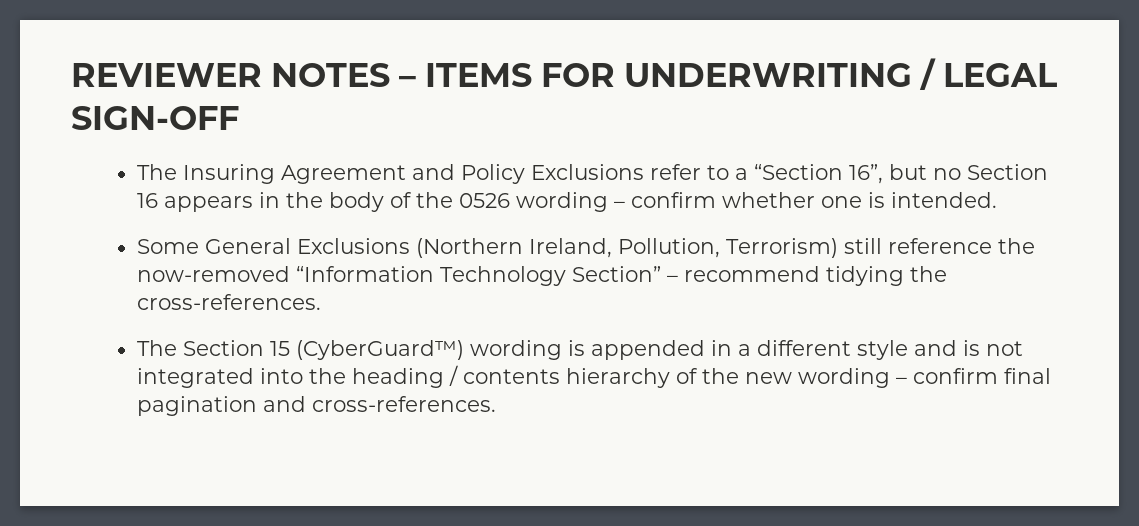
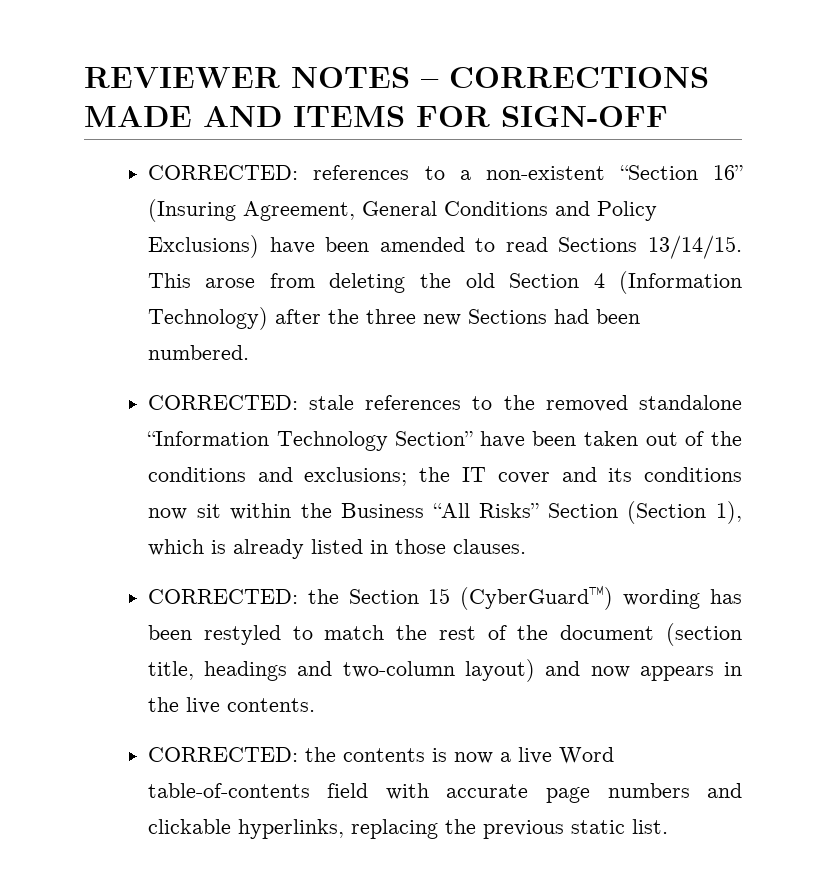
[425,58,1058,90] [71,106,239,130] [137,164,1049,184] [137,192,998,212] [137,238,1036,258] [137,266,948,286] [137,294,322,310] [137,340,1024,360] [137,365,1052,388] [137,396,497,416] ITEMS FOR UNDERWRITING / LEGAL SIGN-OFF // The Insuring Agreement and Policy Exclusions refer to a “Section 16”, but no Section 16 appears in the body of the 0526 wording – confirm whether one is intended. // Some General Exclusions (Northern Ireland, Pollution, Terrorism) still reference the now-removed “Information Technology Section” – recommend tidying the cross-references. // The Section 15 (CyberGuard™) wording is appended in a different style and is not integrated into the heading / contents hierarchy of the new wording – confirm final pagination and cross-references. -> [449,67,709,88] [84,106,668,127] [147,165,743,180] [147,199,657,222] [147,235,742,259] [147,271,743,294] [147,307,640,330] [147,345,249,360] [147,395,742,412] [146,431,743,451] [147,467,743,486] [147,501,742,524] [147,539,526,559] [147,585,742,610] [147,623,742,646] [147,659,743,682] [147,697,315,714] [147,747,614,764] [147,783,742,803] [147,819,668,839] CORRECTIONS MADE AND ITEMS FOR SIGN-OFF // CORRECTED: references to a non-existent “Section 16” (Insuring Agreement, General Conditions and Policy Exclusions) have been amended to read Sections 13/14/15. This arose from deleting the old Section 4 (Information Technology) after the three new Sections had been numbered. // CORRECTED: stale references to the removed standalone “Information Technology Section” have been taken out of the conditions and exclusions; the IT cover and its conditions now sit within the Business “All Risks” Section (Section 1), which is already listed in those clauses. // CORRECTED: the Section 15 (CyberGuard™) wording has been restyled to match the rest of the document (section title, headings and two-column layout) and now appears in the live contents. // CORRECTED: the contents is now a live Word table-of-contents field with accurate page numbers and clickable hyperlinks, replacing the previous static list.

